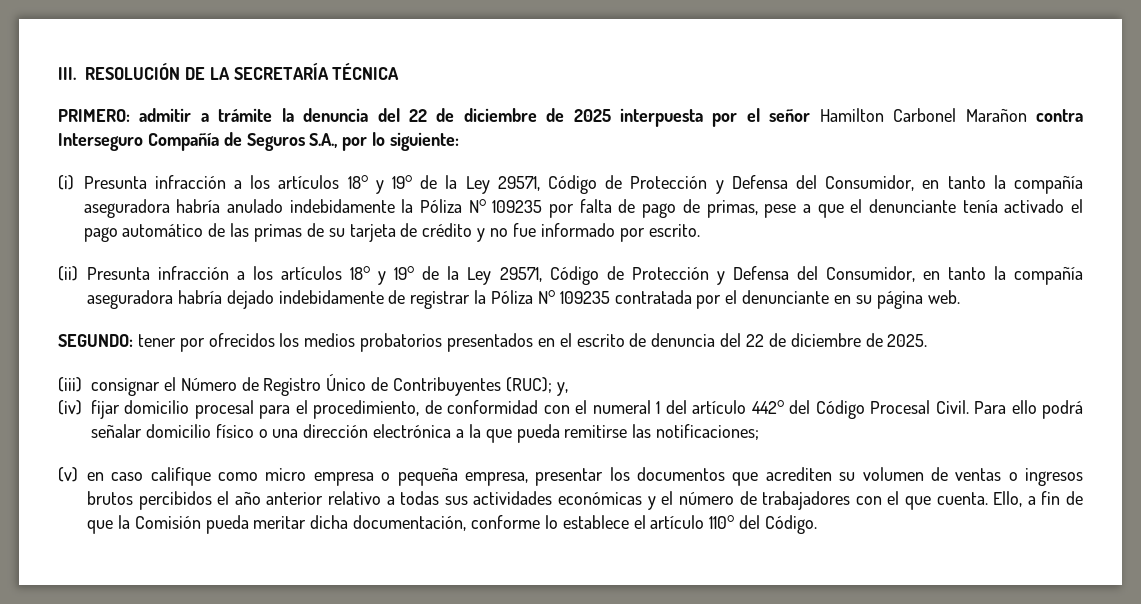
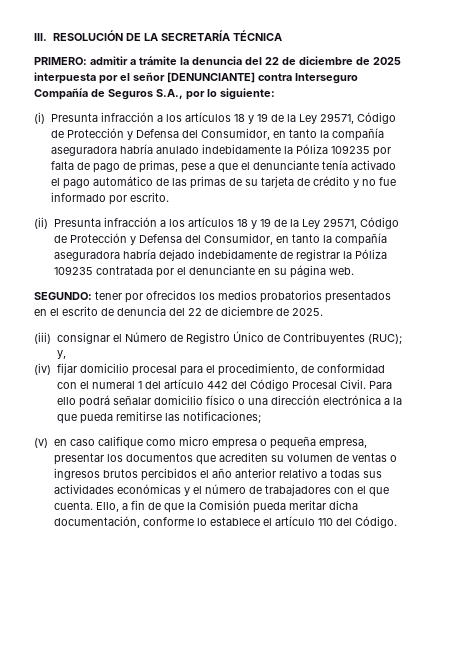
[819,108,1027,122] Hamilton Carbonel Marañon -> [167,72,255,83] [DENUNCIANTE]
[347,175,413,194] 18° y 19° -> [233,113,268,124] 18 y 19
[468,199,486,213] N° -> (328, 149) none
[350,266,415,285] 18° y 19° -> [236,218,271,229] 18 y 19
[537,290,555,304] N° -> (387, 254) none
[751,400,784,414] 442° -> [206,381,228,389] 442
[709,515,735,529] 110° -> [317,518,333,526] 110

